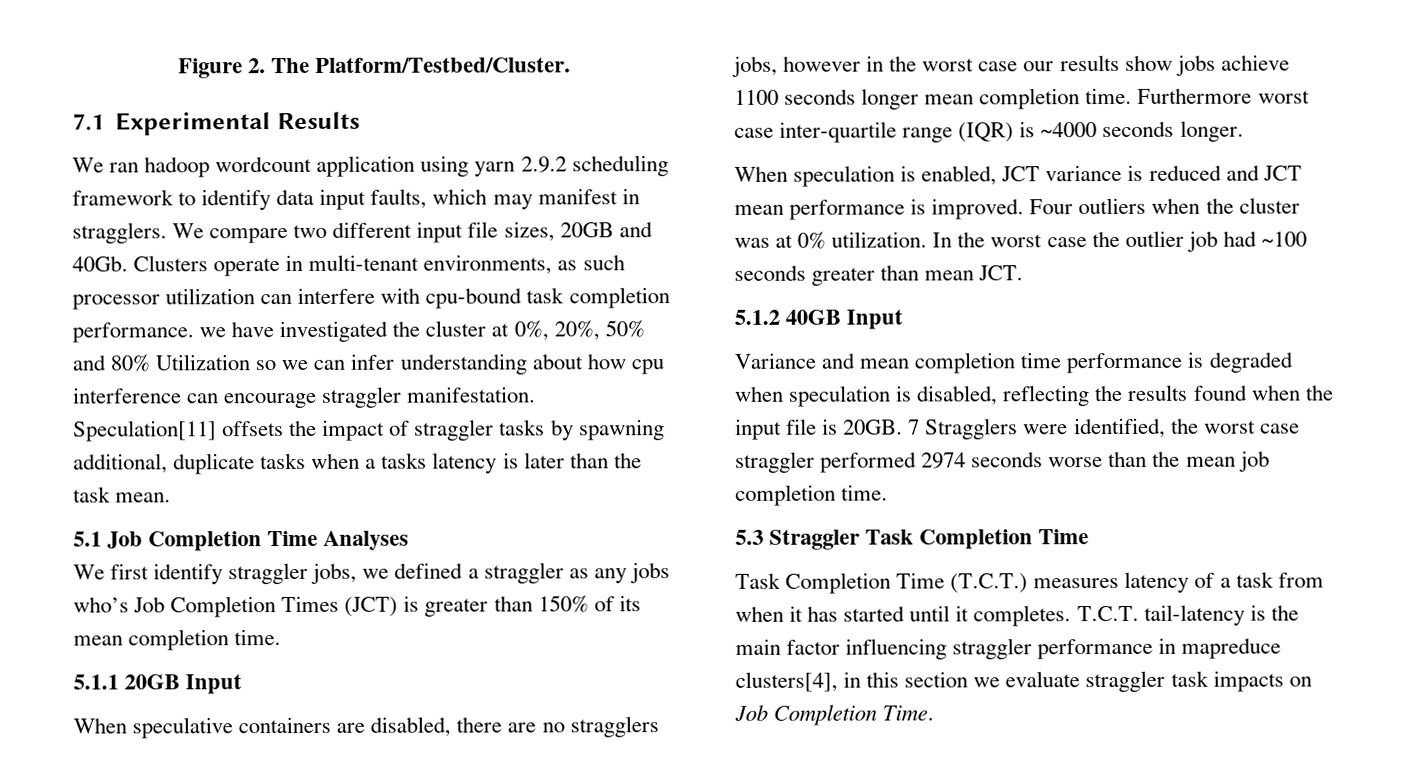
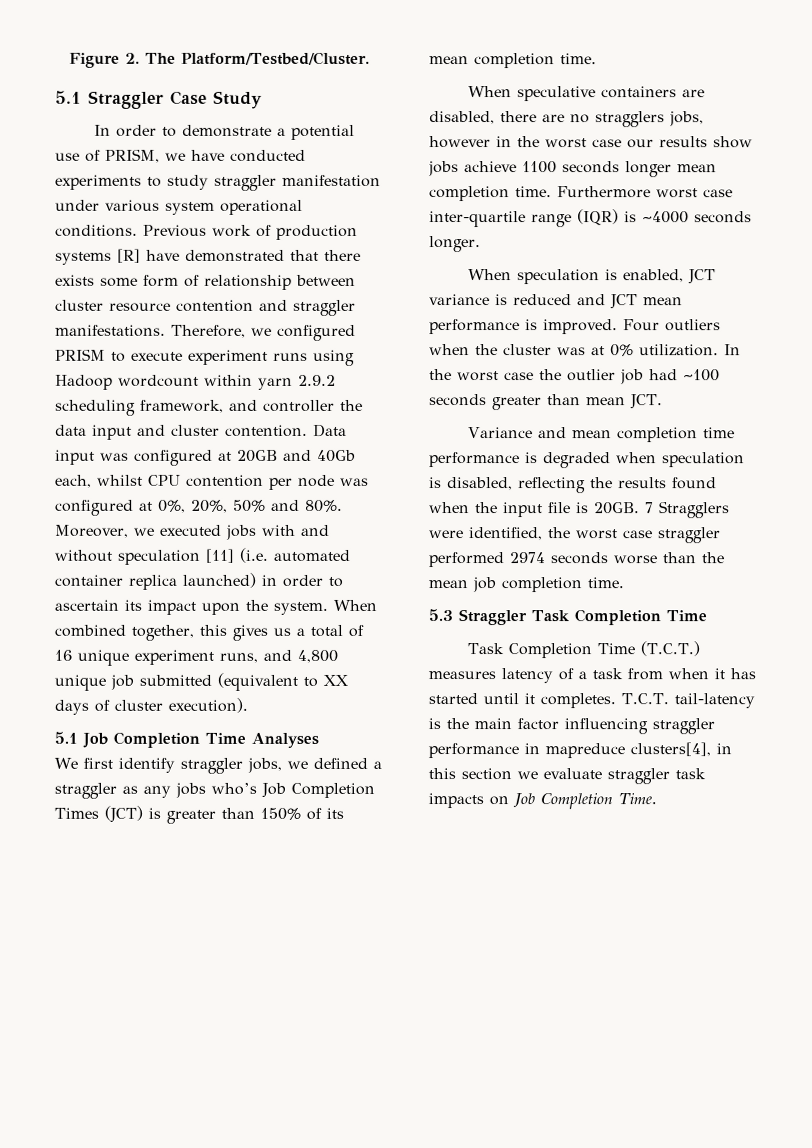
[72,111,360,136] [72,155,669,178] [72,188,640,211] [72,221,653,244] [72,254,625,277] [72,287,670,310] [72,320,487,343] 7.1 Experimental Results // We ran hadoop wordcount application using yarn 2.9.2 scheduling framework to identify data input faults, which may manifest in stragglers. We compare two different input file sizes, 20GB and 40Gb. Clusters operate in multi-tenant environments, as such processor utilization can interfere with cpu-bound task completion performance. we have investigated the cluster -> [55,90,262,109] [93,124,355,140] [55,148,306,163] [55,174,381,191] [55,199,303,215] [55,224,358,240] [55,248,361,265] [55,274,356,290] [55,299,356,316] [55,324,356,341] [55,348,355,366] [55,374,336,390] [55,399,363,416] [55,423,347,440] [55,449,356,466] [55,474,369,490] [55,499,134,516] 5.1 Straggler Case Study // In order to demonstrate a potential use of PRISM, we have conducted experiments to study straggler manifestation under various system operational conditions. Previous work of production systems [R] have demonstrated that there exists some form of relationship between cluster resource contention and straggler manifestations. Therefore, we configured PRISM to execute experiment runs using Hadoop wordcount within yarn 2.9.2 scheduling framework, and controller the data input and cluster contention. Data input was configured at 20GB and 40Gb each, whilst CPU contention per node was configured
[110,353,664,375] [72,386,537,409] [73,419,665,442] [73,452,642,475] [73,486,172,503] 80% Utilization so we can infer understanding about how cpu interference can encourage straggler manifestation. Speculation[11] offsets the impact of straggler tasks by spawning additional, duplicate tasks when a tasks latency is later than the task mean. -> [305,499,343,512] [55,524,330,540] [55,547,351,565] [54,572,343,590] [54,599,377,615] [54,624,364,641] [54,649,338,666] [54,672,348,691] [54,697,248,715] 80%. Moreover, we executed jobs with and without speculation [11] (i.e. automated container replica launched) in order to ascertain its impact upon the system. When combined together, this gives us a total of 16 unique experiment runs, and 4,800 unique job submitted (equivalent to XX days of cluster execution).
[73,674,243,695] // 5.1.1 20GB Input -> (597, 59) none
[734,309,904,330] // 5.1.2 40GB Input -> (663, 402) none

